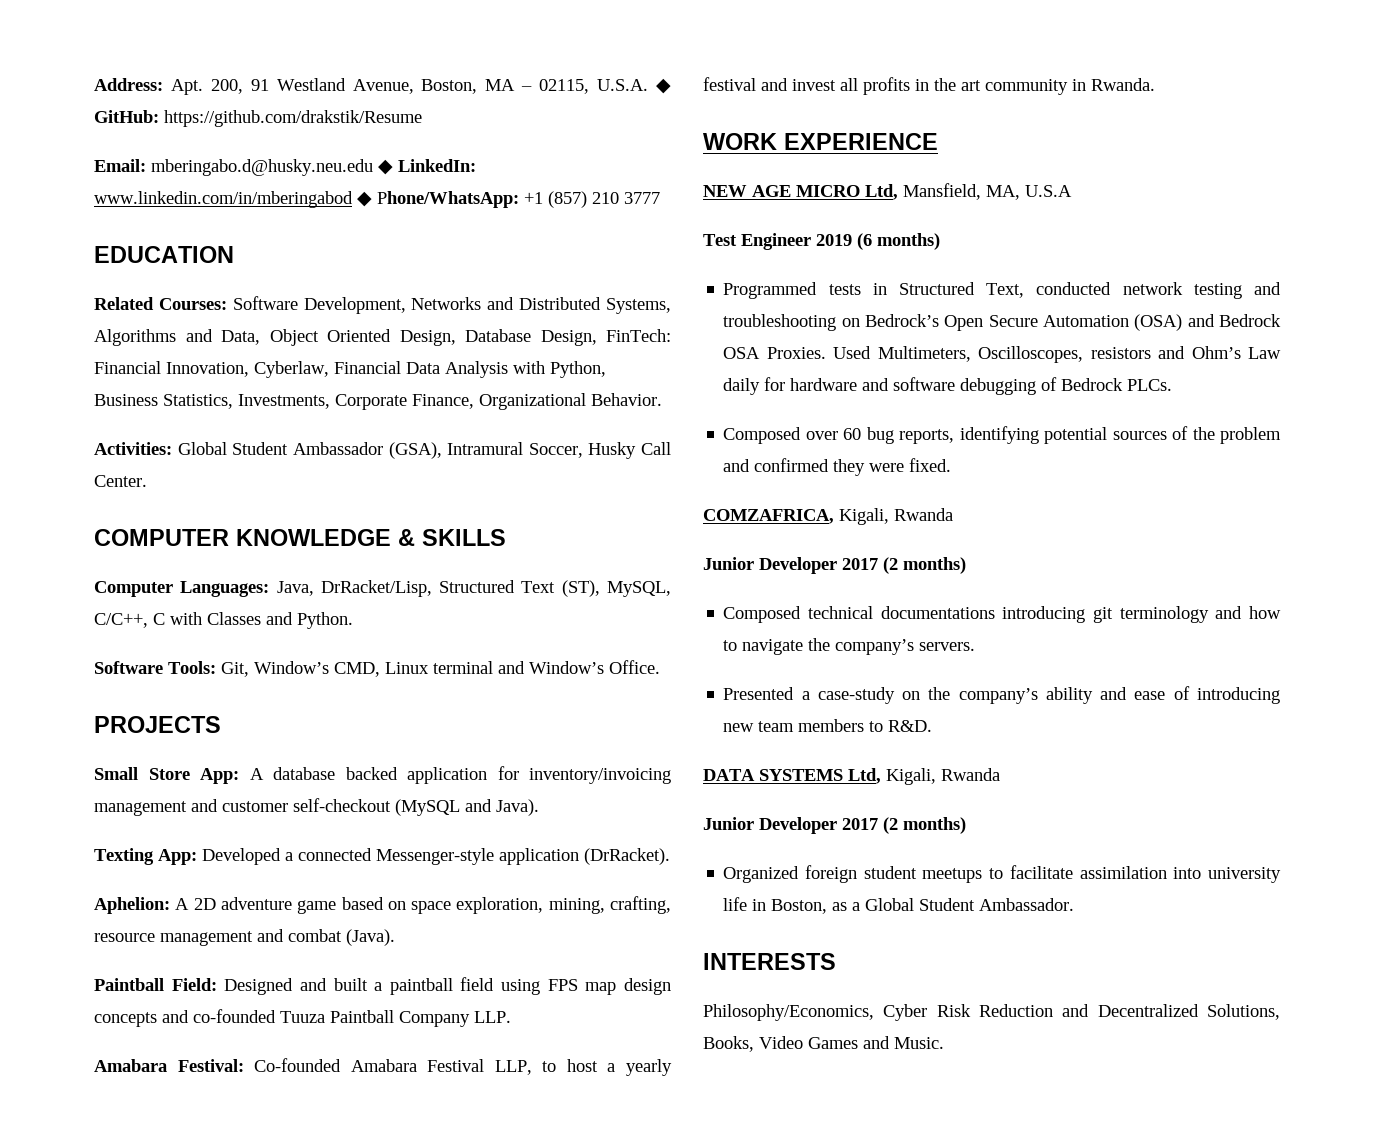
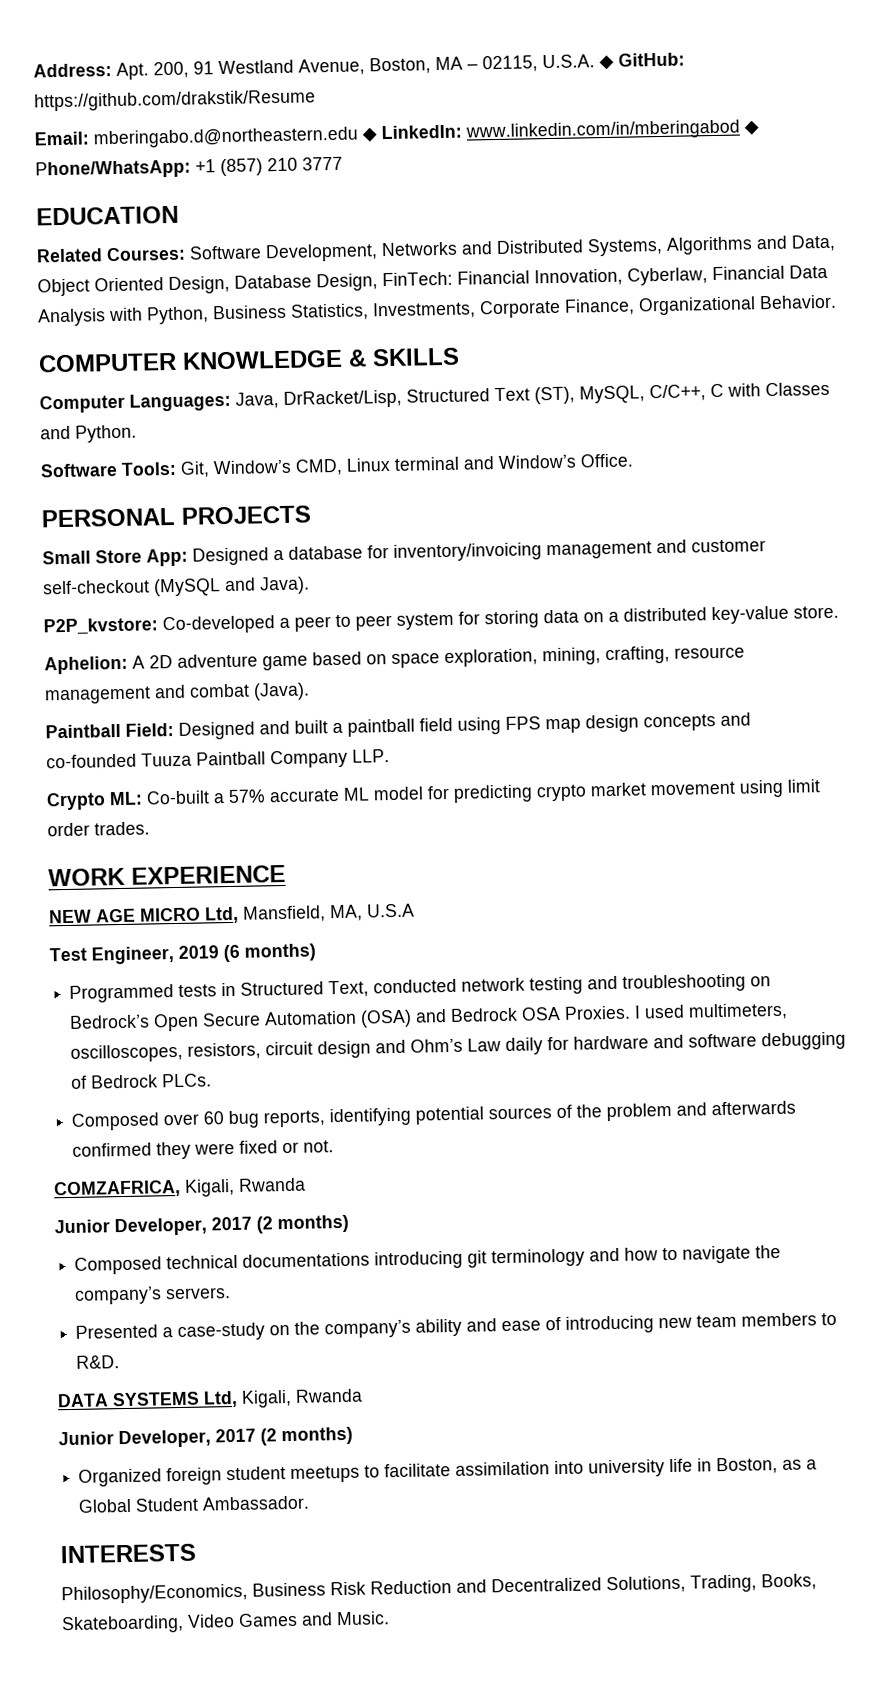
[151,159,373,176] mberingabo.d@husky.neu.edu -> [93,126,359,149] mberingabo.d@northeastern.edu
[94,442,671,459] [94,475,147,487] // Activities: Global Student Ambassador (GSA), Intramural Soccer, Husky Call Center. -> (837, 302) none
(660, 667) none -> [41,507,175,528] PERSONAL
[249,767,487,784] A database backed application -> [192,545,363,566] Designed a database
[94,848,670,865] Texting App: Developed a connected Messenger-style application (DrRacket). -> [43,605,839,635] P2P_kvstore: Co-developed a peer to peer system for storing data on a distributed key-value store.
[94,1058,672,1076] [703,77,1155,95] Amabara Festival: Co-founded Amabara Festival LLP, to host a yearly festival and invest all profits in the art community in Rwanda. -> [46,779,820,811] [47,821,150,837] Crypto ML: Co-built a 57% accurate ML model for predicting crypto market movement using limit order trades.
[741,233,811,250] Engineer -> [91,946,175,965] Engineer,
[833,346,1151,363] Used Multimeters, Oscilloscopes, resistors -> [634,1002,789,1021] [70,1040,372,1063] I used multimeters, oscilloscopes, resistors, circuit design
(751, 465) none -> [711,1100,797,1116] afterwards
[909,458,952,472] fixed. -> [239,1140,335,1154] fixed or not.
[759,557,837,574] Developer -> [114,1217,207,1237] Developer,
[759,817,837,834] Developer -> [118,1429,211,1449] Developer,
[883,1004,928,1021] Cyber -> [252,1582,326,1597] Business
[703,1036,754,1052] Books, -> [690,1573,817,1593] [61,1614,184,1635] Trading, Books, Skateboarding,

